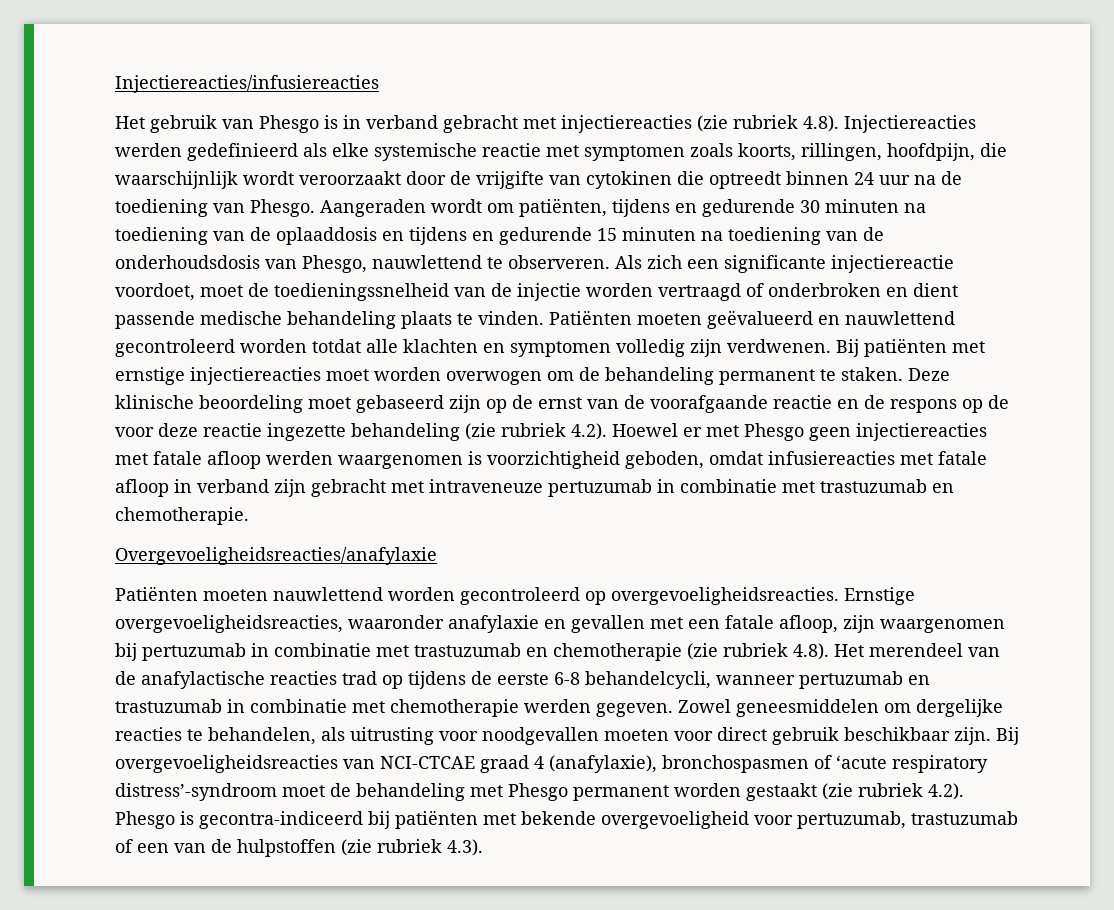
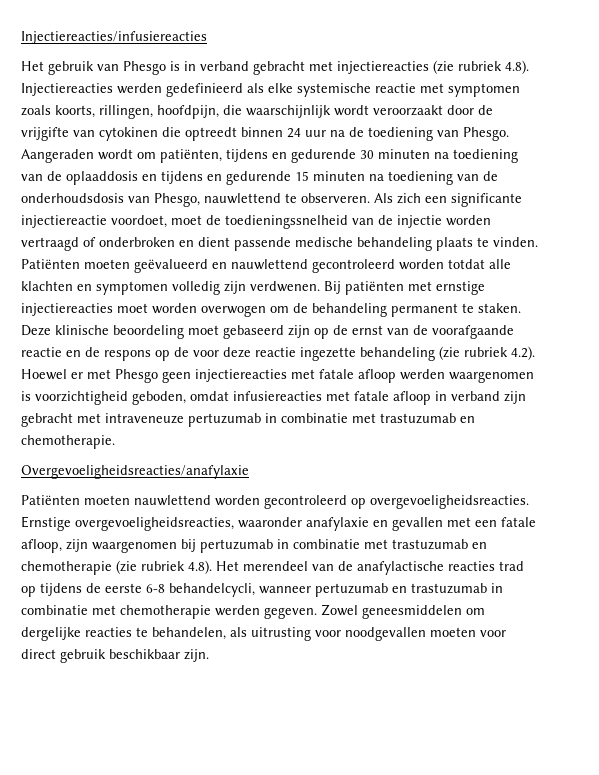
[996,727,1019,745] [115,755,988,773] [115,783,964,801] [115,810,1018,829] [115,839,483,857] Bij overgevoeligheidsreacties van NCI-CTCAE graad 4 (anafylaxie), bronchospasmen of ‘acute respiratory distress’-syndroom moet de behandeling met Phesgo permanent worden gestaakt (zie rubriek 4.2). Phesgo is gecontra-indiceerd bij patiënten met bekende overgevoeligheid voor pertuzumab, trastuzumab of een van de hulpstoffen (zie rubriek 4.3). -> (209, 655) none

